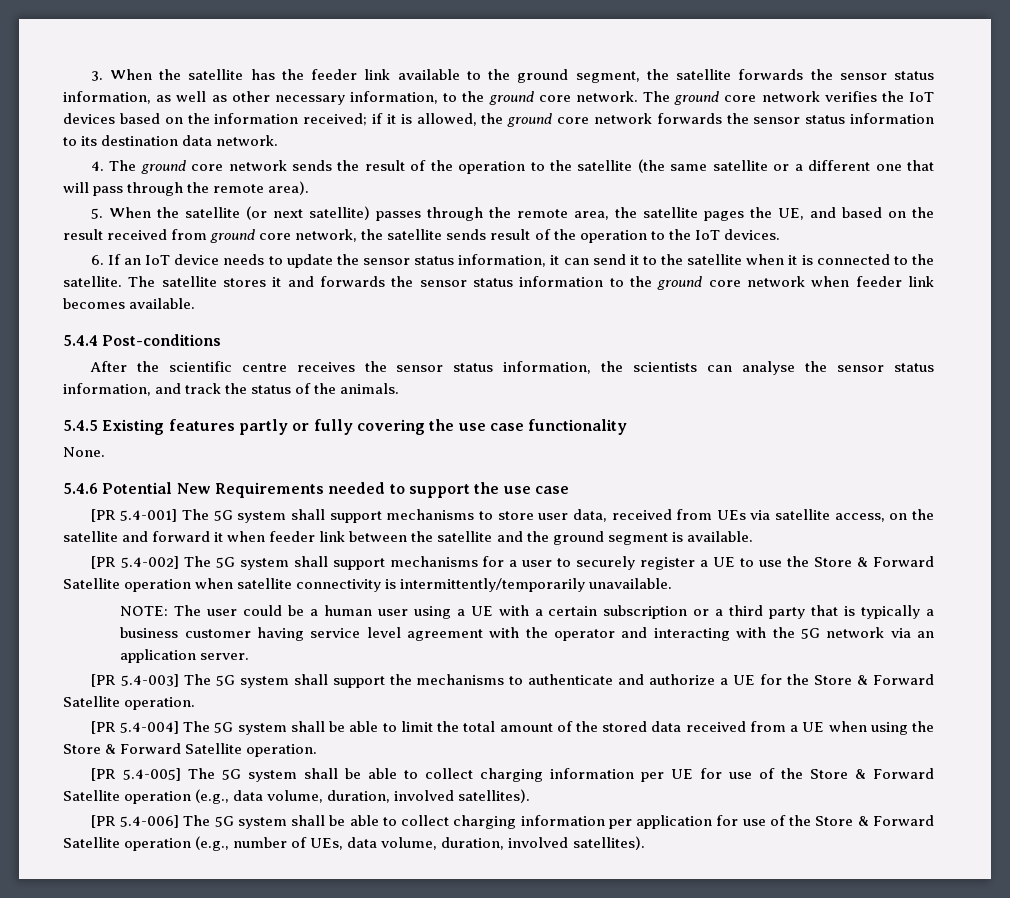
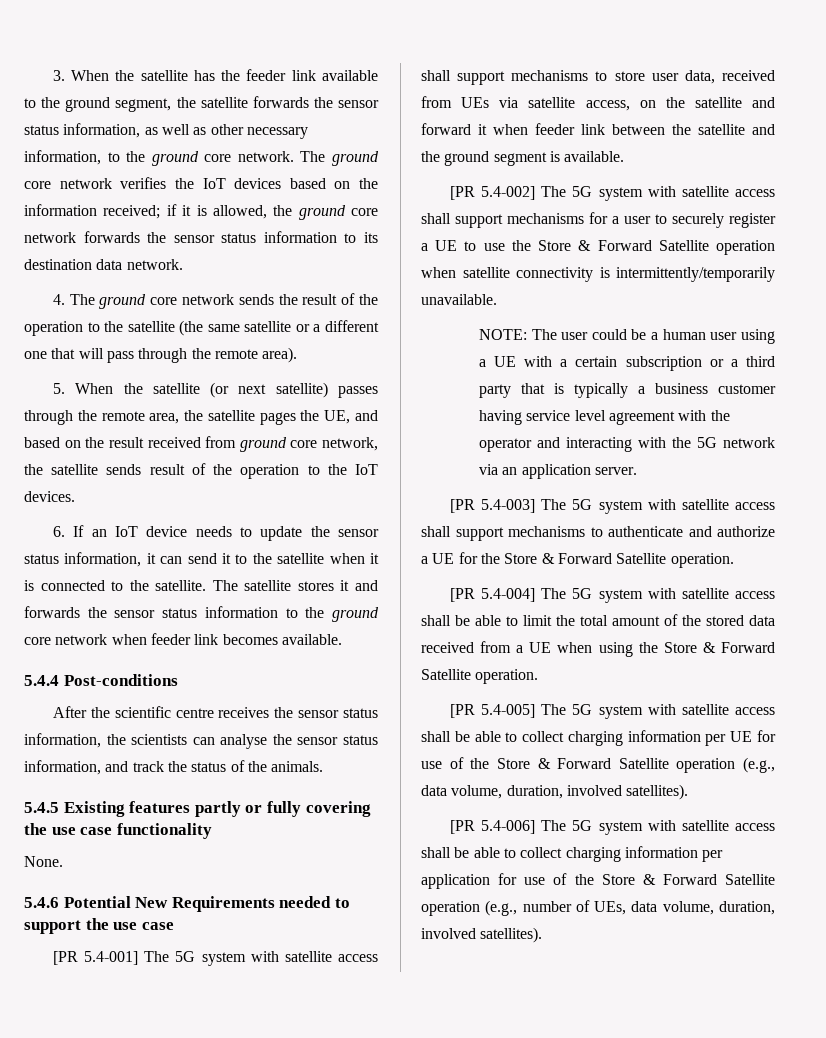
(287, 517) none -> [250,951,378,962] with satellite access
(289, 564) none -> [647,186,775,197] with satellite access
[293,674,412,688] shall support the -> [647,499,775,510] [421,526,504,541] with satellite access shall support
(287, 729) none -> [647,588,775,599] with satellite access
(297, 776) none -> [647,704,775,715] with satellite access
(287, 823) none -> [647,820,775,831] with satellite access

